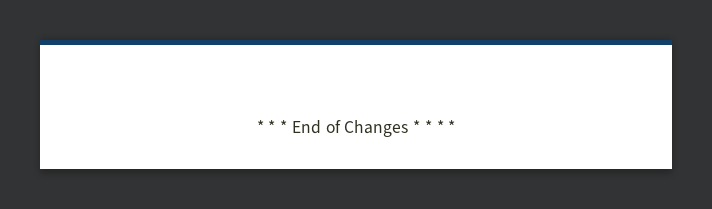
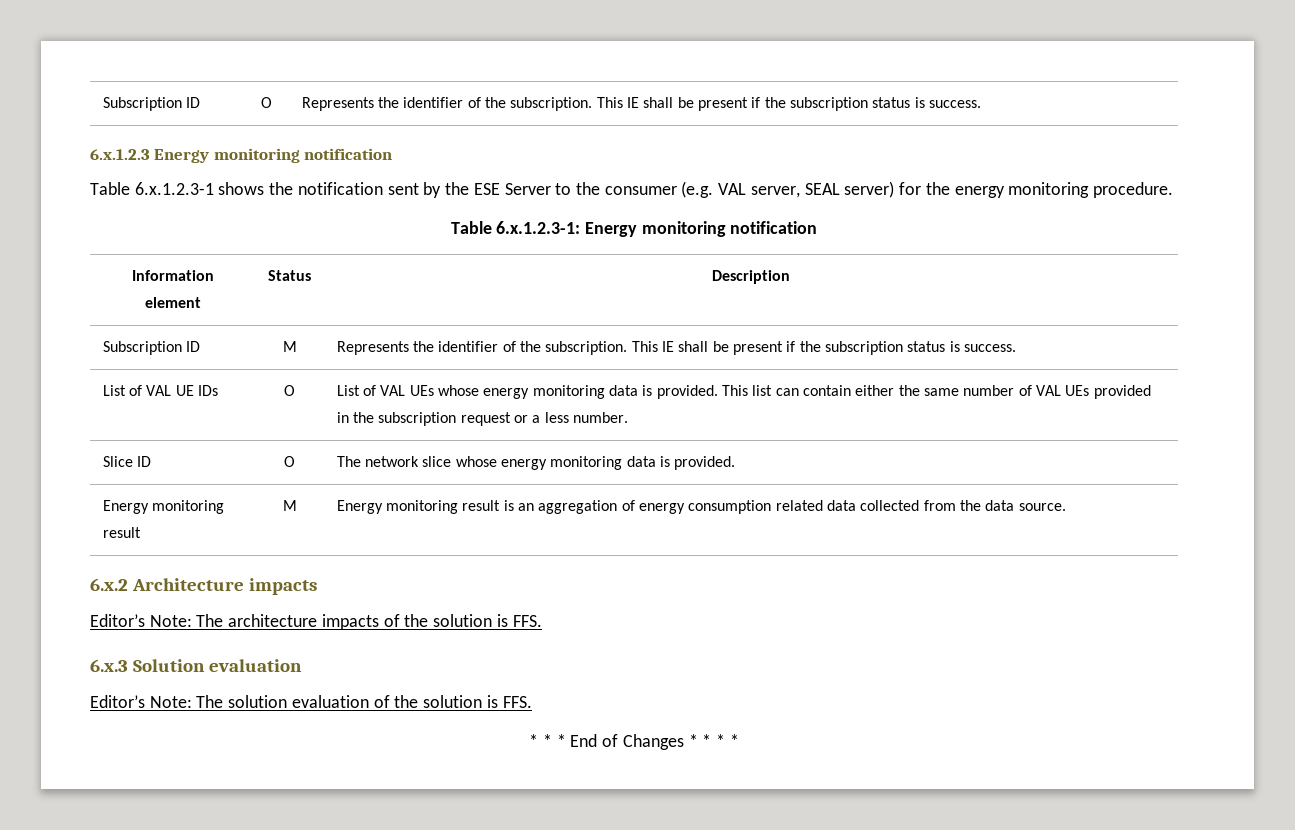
(256, 126) none -> [102,97,201,111] [261,97,272,108] [301,97,981,111] [90,148,393,163] [90,181,1173,198] [450,221,818,237] [131,270,214,281] [144,297,201,308] [268,270,311,281] [712,270,790,284] [102,341,201,355] [282,341,297,352] [336,341,1016,355] [102,385,219,396] [284,385,295,396] [336,385,1151,399] [336,412,629,426] [102,456,152,467] [284,456,295,467] [336,456,736,470] [102,500,225,514] [102,527,141,538] [282,500,297,511] [336,500,1066,514] [90,578,317,595] [90,614,542,630] [90,659,302,672] [90,695,532,708] Subscription ID | O | Represents the identifier of the subscription. This IE shall be present if the subscription status is success. // 6.x.1.2.3 Energy monitoring notification // Table 6.x.1.2.3-1 shows the notification sent by the ESE Server to the consumer (e.g. VAL server, SEAL server) for the energy monitoring procedure. // Table 6.x.1.2.3-1: Energy monitoring notification // Information element | Status | Description // Subscription ID | M | Represents the identifier of the subscription. This IE shall be present if the subscription status is success. // List of VAL UE IDs | O | List of VAL UEs whose energy monitoring data is provided. This list can contain either the same number of VAL UEs provided in the subscription request or a less number. // Slice ID | O | The network slice whose energy monitoring data is provided. // Energy monitoring result | M | Energy monitoring result is an aggregation of energy consumption related data collected from the data source. // 6.x.2 Architecture impacts // Editor’s Note: The architecture impacts of the solution is FFS. // 6.x.3 Solution evaluation // Editor’s Note: The solution evaluation of the solution is FFS. //

